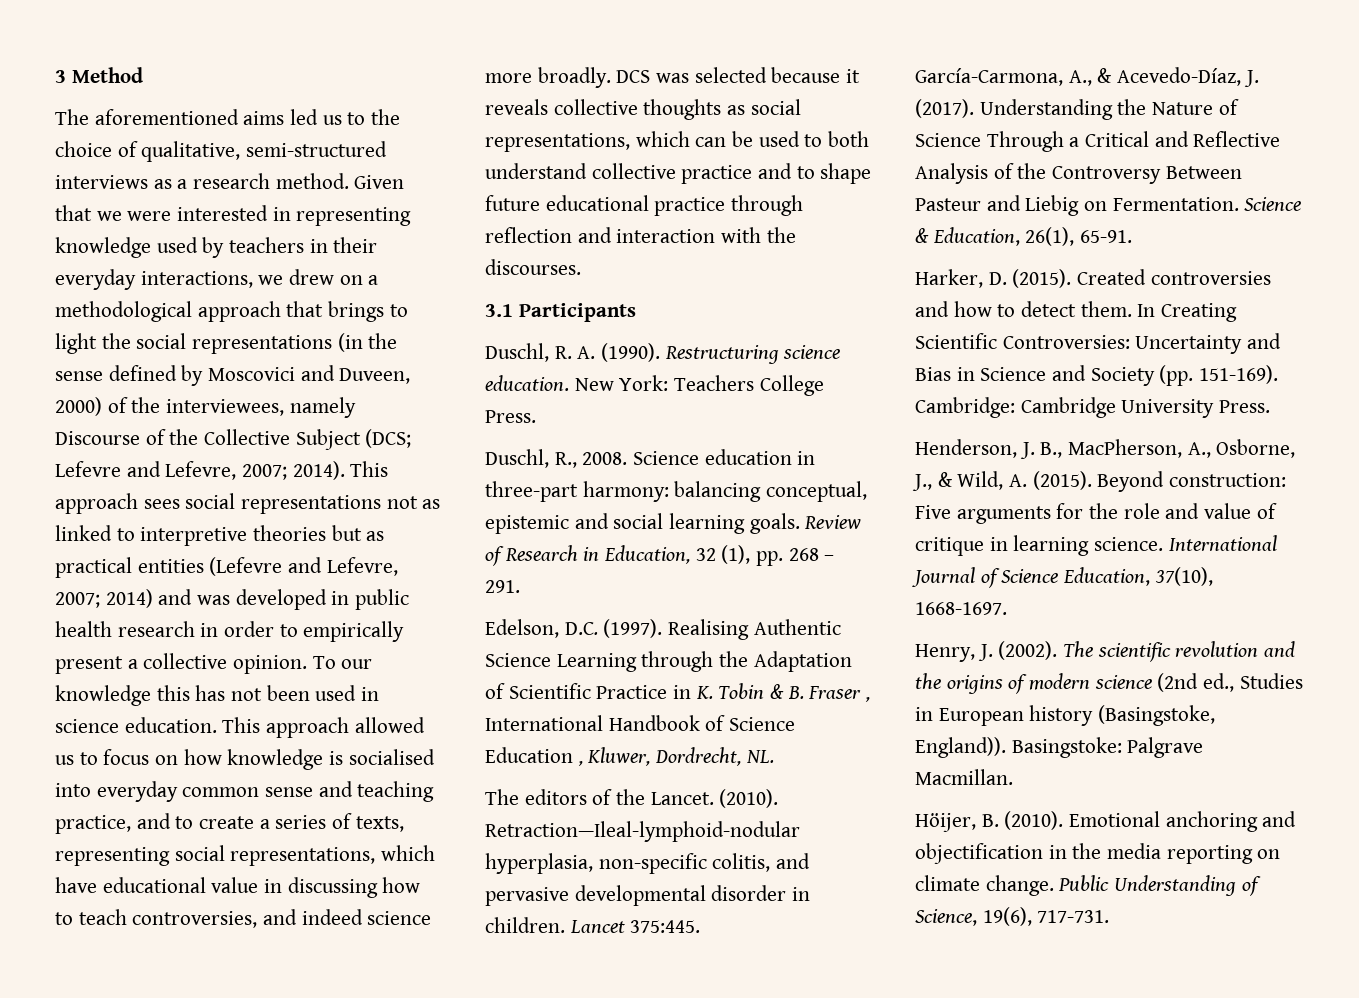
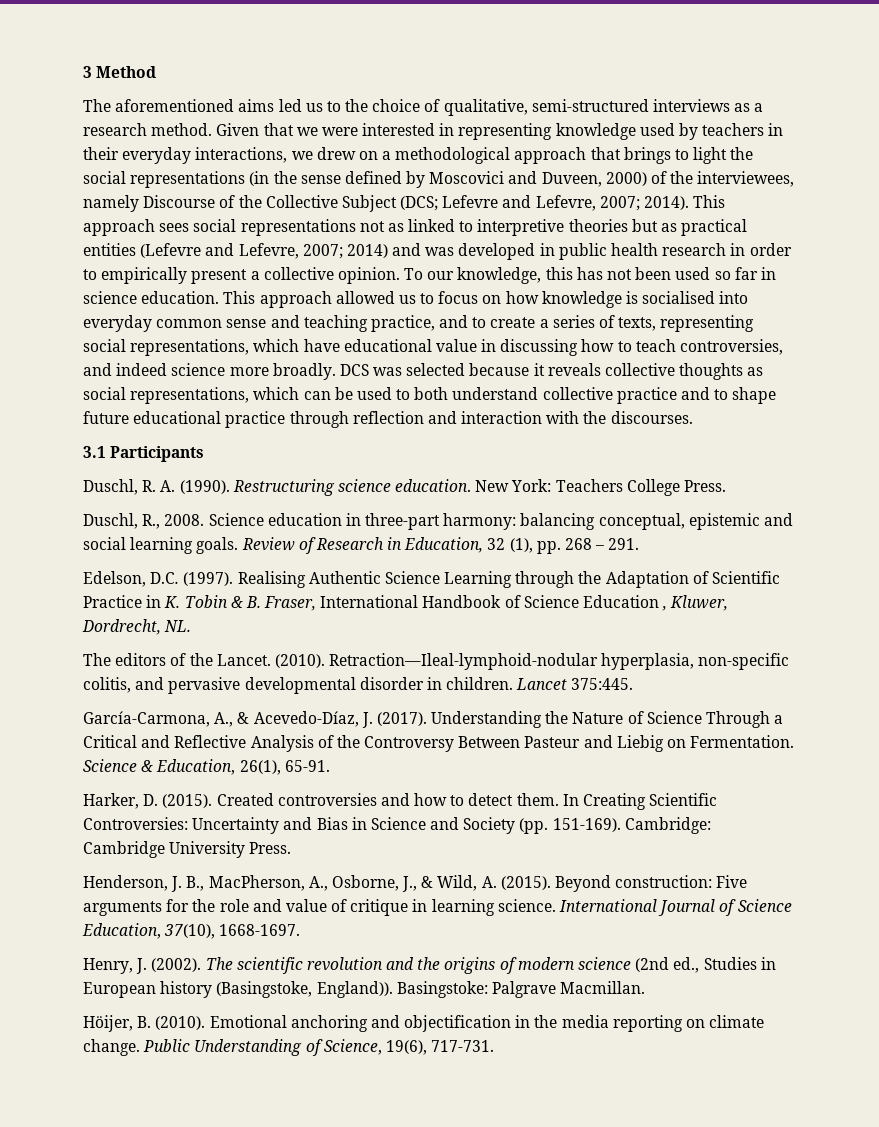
[55,685,151,706] knowledge -> [457,267,542,284] knowledge,
(357, 693) none -> [714,267,758,280] so far
[808,686,871,702] Fraser , -> [264,596,317,611] Fraser,

